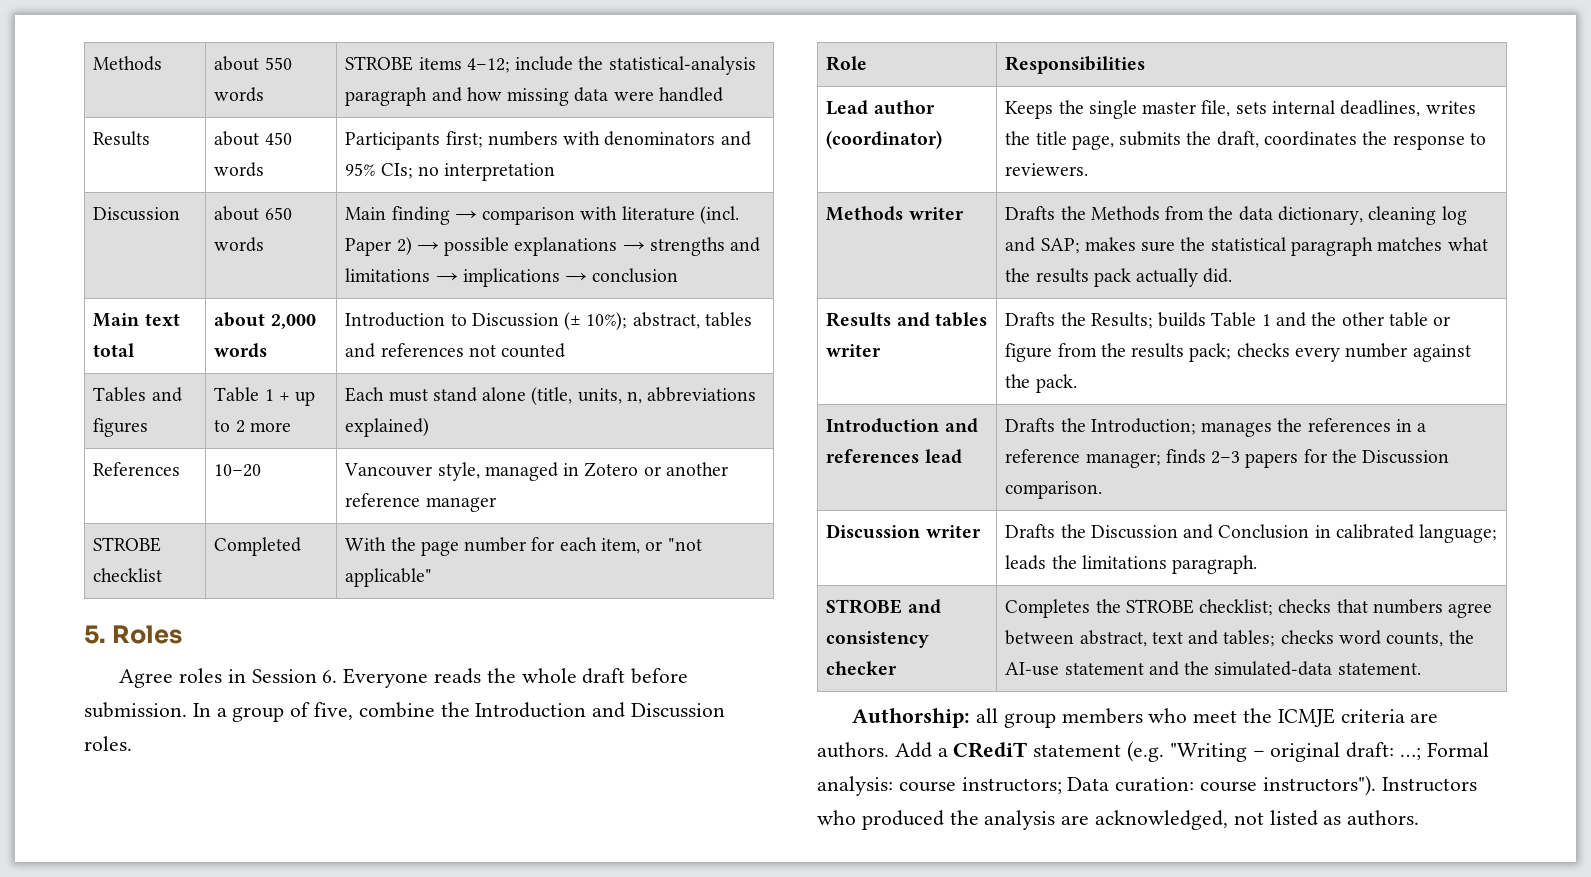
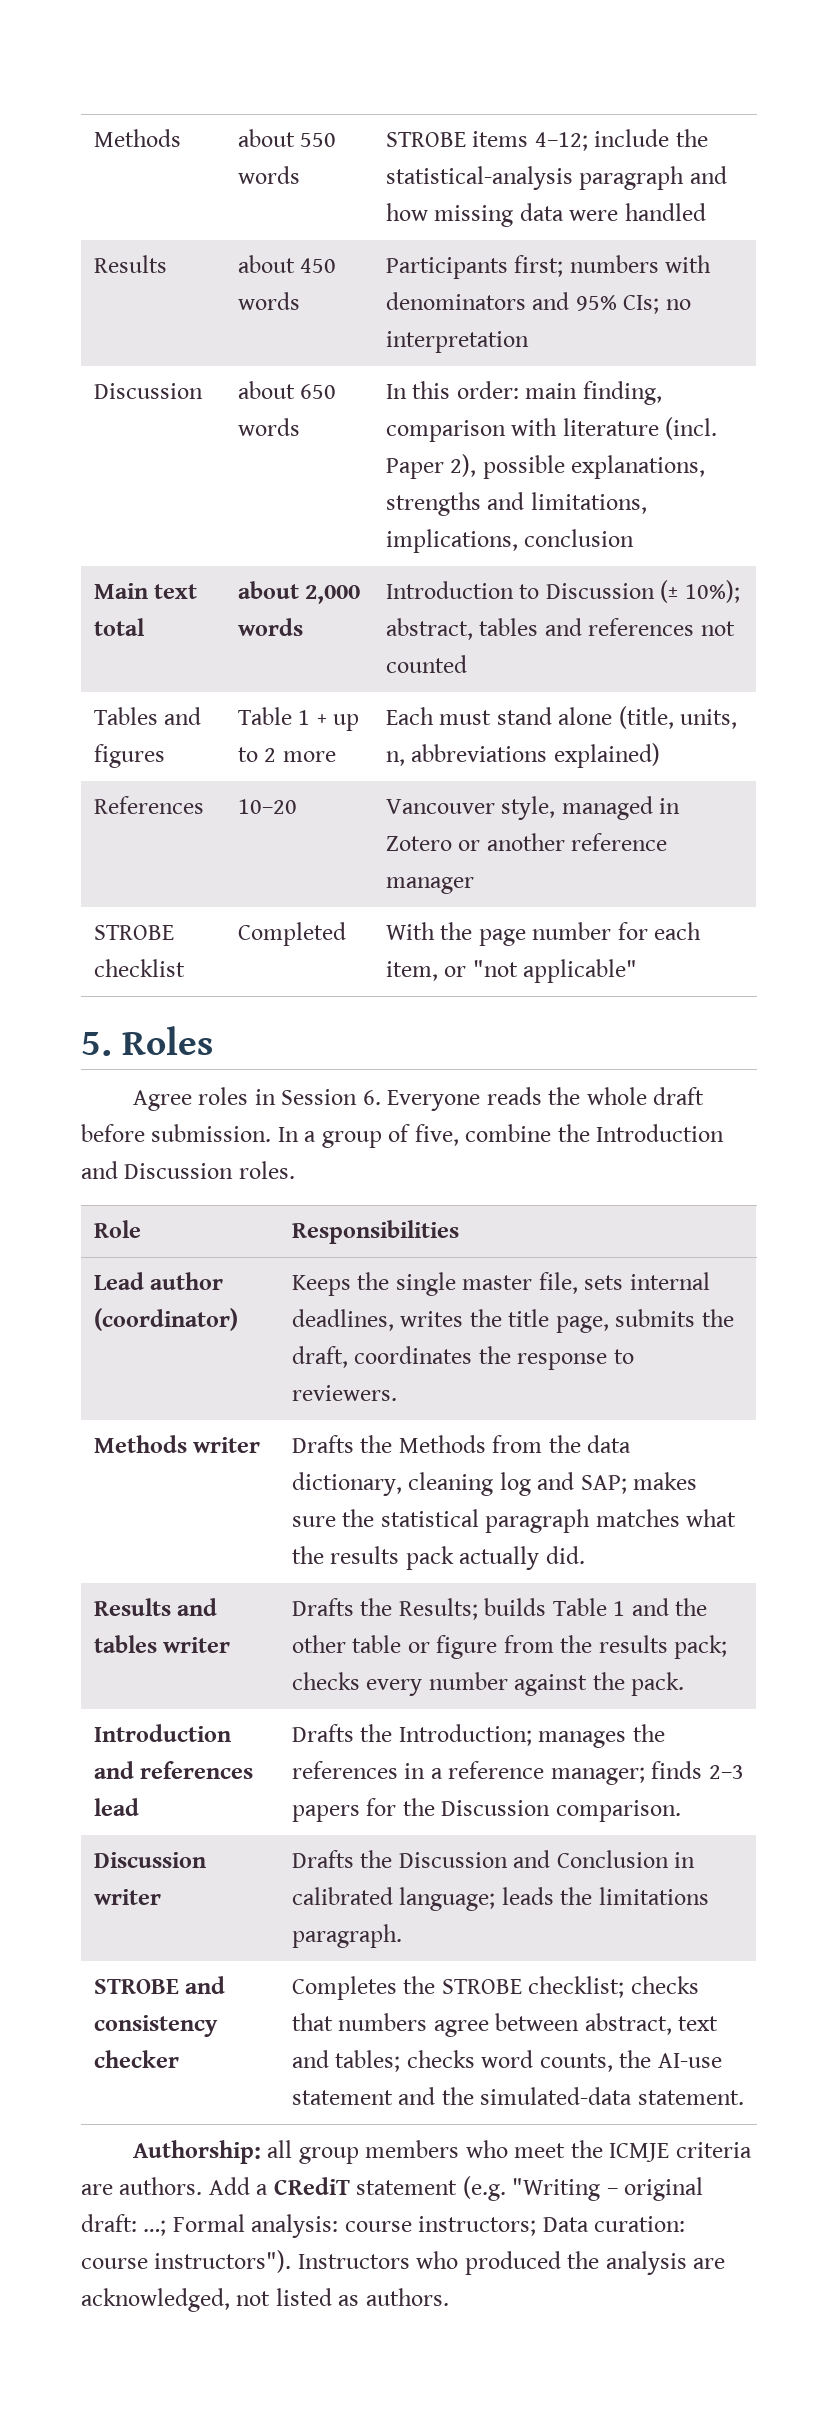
[345,206,477,225] Main finding → -> [385,381,662,405] In this order: main finding,
[396,237,761,256] [345,268,588,287] 2) → possible explanations → strengths and limitations → implications → -> [450,454,706,479] [385,492,647,516] [385,529,518,553] 2), possible explanations, strengths and limitations, implications,

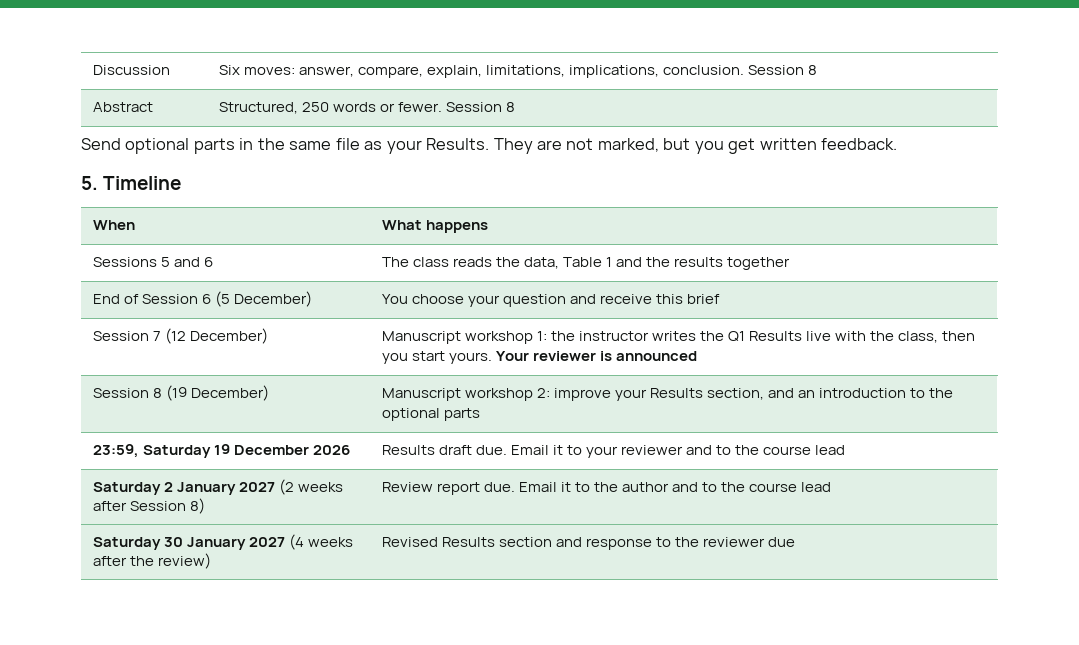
[93,129,181,147] [237,129,337,147] [237,166,300,184] [385,129,708,151] [385,166,727,190] [385,203,706,227] [93,255,167,273] [237,255,337,273] [237,292,300,310] [385,255,712,279] [385,292,691,314] [385,331,529,353] [93,383,203,399] [237,381,337,399] [237,418,300,436] [385,381,662,405] [385,417,718,442] [385,454,706,479] [385,492,647,516] [385,529,635,553] [93,583,198,599] [93,618,145,636] [237,581,361,604] [237,618,303,636] [385,580,740,603] [385,618,735,640] [385,655,467,673] [93,707,202,725] [93,744,165,768] [237,707,360,731] [237,747,336,762] [385,706,738,729] [385,743,660,768] [93,796,204,814] [237,799,297,814] [385,796,681,820] [385,833,668,851] [385,877,474,894] [93,925,174,940] [93,959,185,977] [237,922,346,946] [385,922,702,946] [385,959,638,983] [81,1026,214,1056] [132,1087,705,1111] [81,1124,725,1148] [81,1161,295,1179] [93,1220,141,1238] [291,1220,459,1244] [93,1272,224,1290] [93,1308,238,1331] [291,1272,710,1296] [291,1309,734,1333] [291,1346,634,1370] [291,1385,397,1401] [93,1435,261,1453] [291,1435,632,1453] [291,1472,698,1496] [291,1509,737,1533] [291,1546,585,1570] [93,1598,218,1616] [93,1635,231,1653] [291,1598,708,1620] [291,1635,728,1659] [291,1672,685,1696] [93,1724,231,1742] [93,1761,254,1779] [93,1798,139,1816] [291,1724,665,1748] [291,1761,744,1785] [291,1798,681,1822] [93,1852,206,1868] [93,1889,161,1905] [291,1850,696,1868] [291,1887,709,1911] [291,1924,402,1948] [93,1976,226,1994] [93,2015,218,2037] [93,2050,179,2068] [291,1976,699,2000] [291,2013,719,2037] [291,2050,722,2072] [291,2087,744,2105] [132,2140,752,2164] [81,2176,704,2201] [81,2214,686,2238] [81,2250,726,2275] [81,2288,449,2312] Methods | about 550 words | STROBE items 4–12; include the statistical-analysis paragraph and how missing data were handled // Results | about 450 words | Participants first; numbers with denominators and 95% CIs; no interpretation // Discussion | about 650 words | In this order: main finding, comparison with literature (incl. Paper 2), possible explanations, strengths and limitations, implications, conclusion // Main text total | about 2,000 words | Introduction to Discussion (± 10%); abstract, tables and references not counted // Tables and figures | Table 1 + up to 2 more | Each must stand alone (title, units, n, abbreviations explained) // References | 10–20 | Vancouver style, managed in Zotero or another reference manager // STROBE checklist | Completed | With the page number for each item, or "not applicable" // 5. Roles // Agree roles in Session 6. Everyone reads the whole draft before submission. In a group of five, combine the Introduction and Discussion roles. // Role | Responsibilities // Lead author (coordinator) | Keeps the single master file, sets internal deadlines, writes the title page, submits the draft, coordinates the response to reviewers. // Methods writer | Drafts the Methods from the data dictionary, cleaning log and SAP; makes sure the statistical paragraph matches what the results pack actually did. // Results and tables writer | Drafts the Results; builds Table 1 and the other table or figure from the results pack; checks every number against the pack. // Introduction and references lead | Drafts the Introduction; manages the references in a reference manager; finds 2–3 papers for the Discussion comparison. // Discussion writer | Drafts the Discussion and Conclusion in calibrated language; leads the limitations paragraph. // STROBE and consistency checker | Completes the STROBE checklist; checks that numbers agree between abstract, text and tables; checks word counts, the AI-use statement and the simulated-data statement. // Authorship: all group members who meet the ICMJE criteria are authors. Add a CRediT statement (e.g. "Writing – original draft: …; Formal analysis: course instructors; Data curation: course instructors"). Instructors who produced the analysis are acknowledged, not listed as authors. -> [92,65,170,75] [218,65,818,78] [92,102,153,112] [218,102,515,114] [81,138,898,154] [81,176,182,190] [92,220,135,230] [381,220,488,233] [92,257,213,267] [381,257,791,270] [92,291,312,307] [381,294,720,307] [92,328,268,344] [381,331,976,344] [381,351,697,364] [92,385,269,401] [381,388,954,401] [381,408,480,421] [92,444,350,458] [381,445,846,458] [92,479,343,495] [92,498,205,514] [381,482,832,495] [92,534,353,550] [92,553,211,569] [381,537,795,550] Discussion | Six moves: answer, compare, explain, limitations, implications, conclusion. Session 8 // Abstract | Structured, 250 words or fewer. Session 8 // Send optional parts in the same file as your Results. They are not marked, but you get written feedback. // 5. Timeline // When | What happens // Sessions 5 and 6 | The class reads the data, Table 1 and the results together // End of Session 6 (5 December) | You choose your question and receive this brief // Session 7 (12 December) | Manuscript workshop 1: the instructor writes the Q1 Results live with the class, then you start yours. Your reviewer is announced // Session 8 (19 December) | Manuscript workshop 2: improve your Results section, and an introduction to the optional parts // 23:59, Saturday 19 December 2026 | Results draft due. Email it to your reviewer and to the course lead // Saturday 2 January 2027 (2 weeks after Session 8) | Review report due. Email it to the author and to the course lead // Saturday 30 January 2027 (4 weeks after the review) | Revised Results section and response to the reviewer due

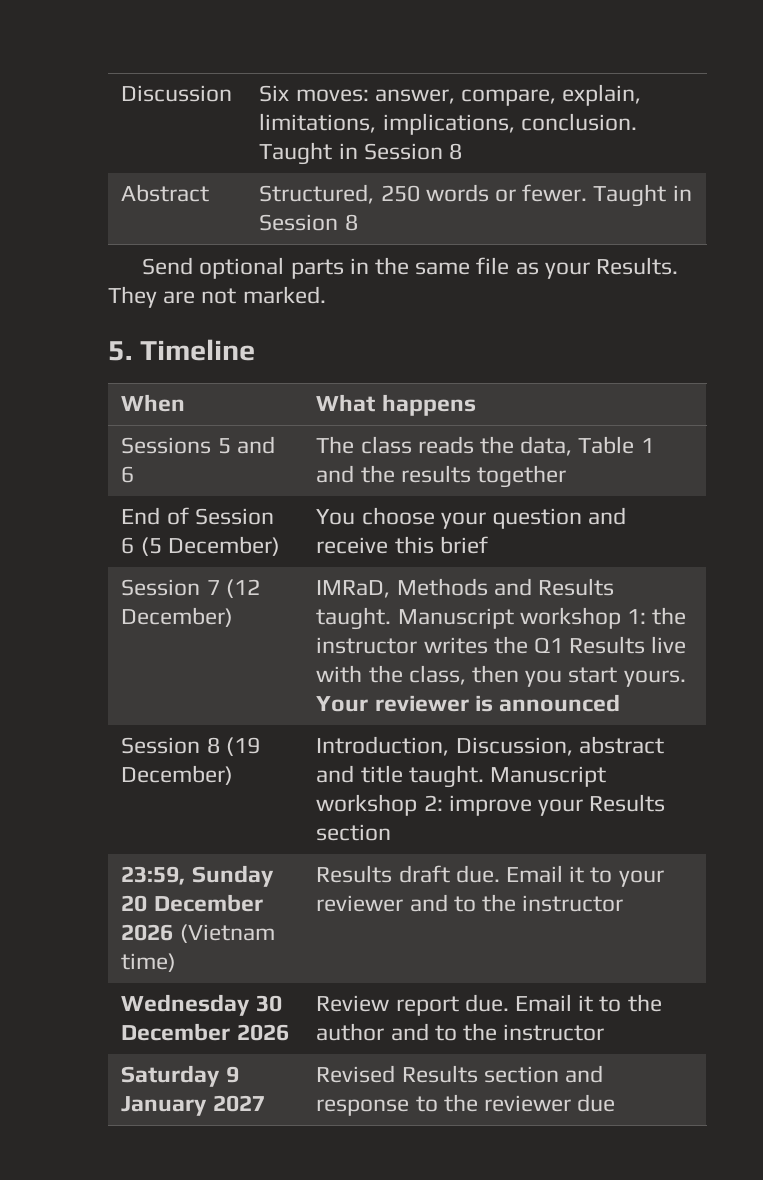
(744, 70) none -> [259,142,358,165] Taught in
(442, 107) none -> [593,184,692,207] Taught in
[597,138,898,154] marked, but you get written feedback. -> [242,286,326,304] marked.
(268, 336) none -> [316,578,614,598] [316,607,392,630] IMRaD, Methods and Results taught.
(269, 393) none -> [316,736,664,756] [316,765,484,788] Introduction, Discussion, abstract and title taught.
[706,388,954,400] [381,408,480,421] section, and an introduction to the optional parts -> [316,824,392,841] section
[142,444,350,458] Saturday 19 December 2026 -> [191,865,274,887] [121,894,263,912] [121,924,275,943] [121,953,177,972] Sunday 20 December 2026 (Vietnam time)
[763,445,846,455] [92,479,343,495] [92,498,205,514] course lead // Saturday 2 January 2027 (2 weeks after Session 8) -> [522,895,624,912] [121,994,282,1016] [121,1023,289,1041] instructor // Wednesday 30 December 2026
[749,482,832,492] [92,534,353,550] [92,553,211,569] course lead // Saturday 30 January 2027 (4 weeks after the review) -> [503,1024,605,1041] [121,1065,239,1087] [121,1095,265,1116] instructor // Saturday 9 January 2027

